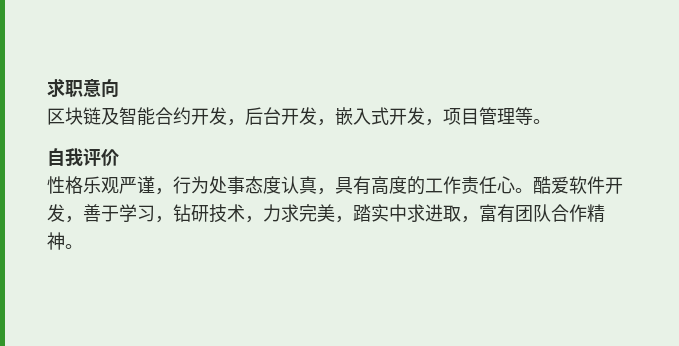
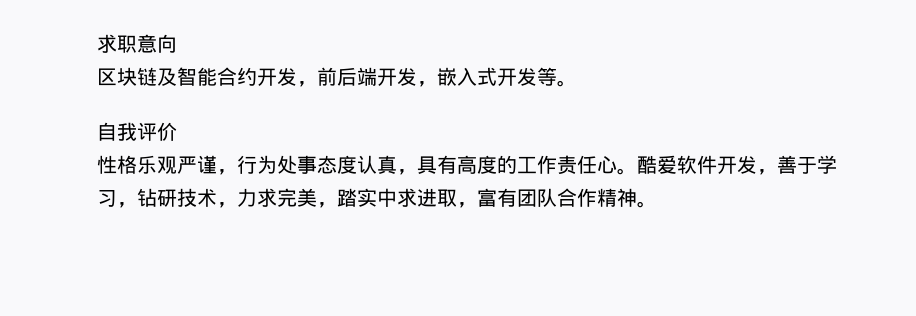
[245,107,281,125] 后台 -> [317,67,377,86] 前后端
[425,107,515,126] ，项目管理 -> (537, 76) none

